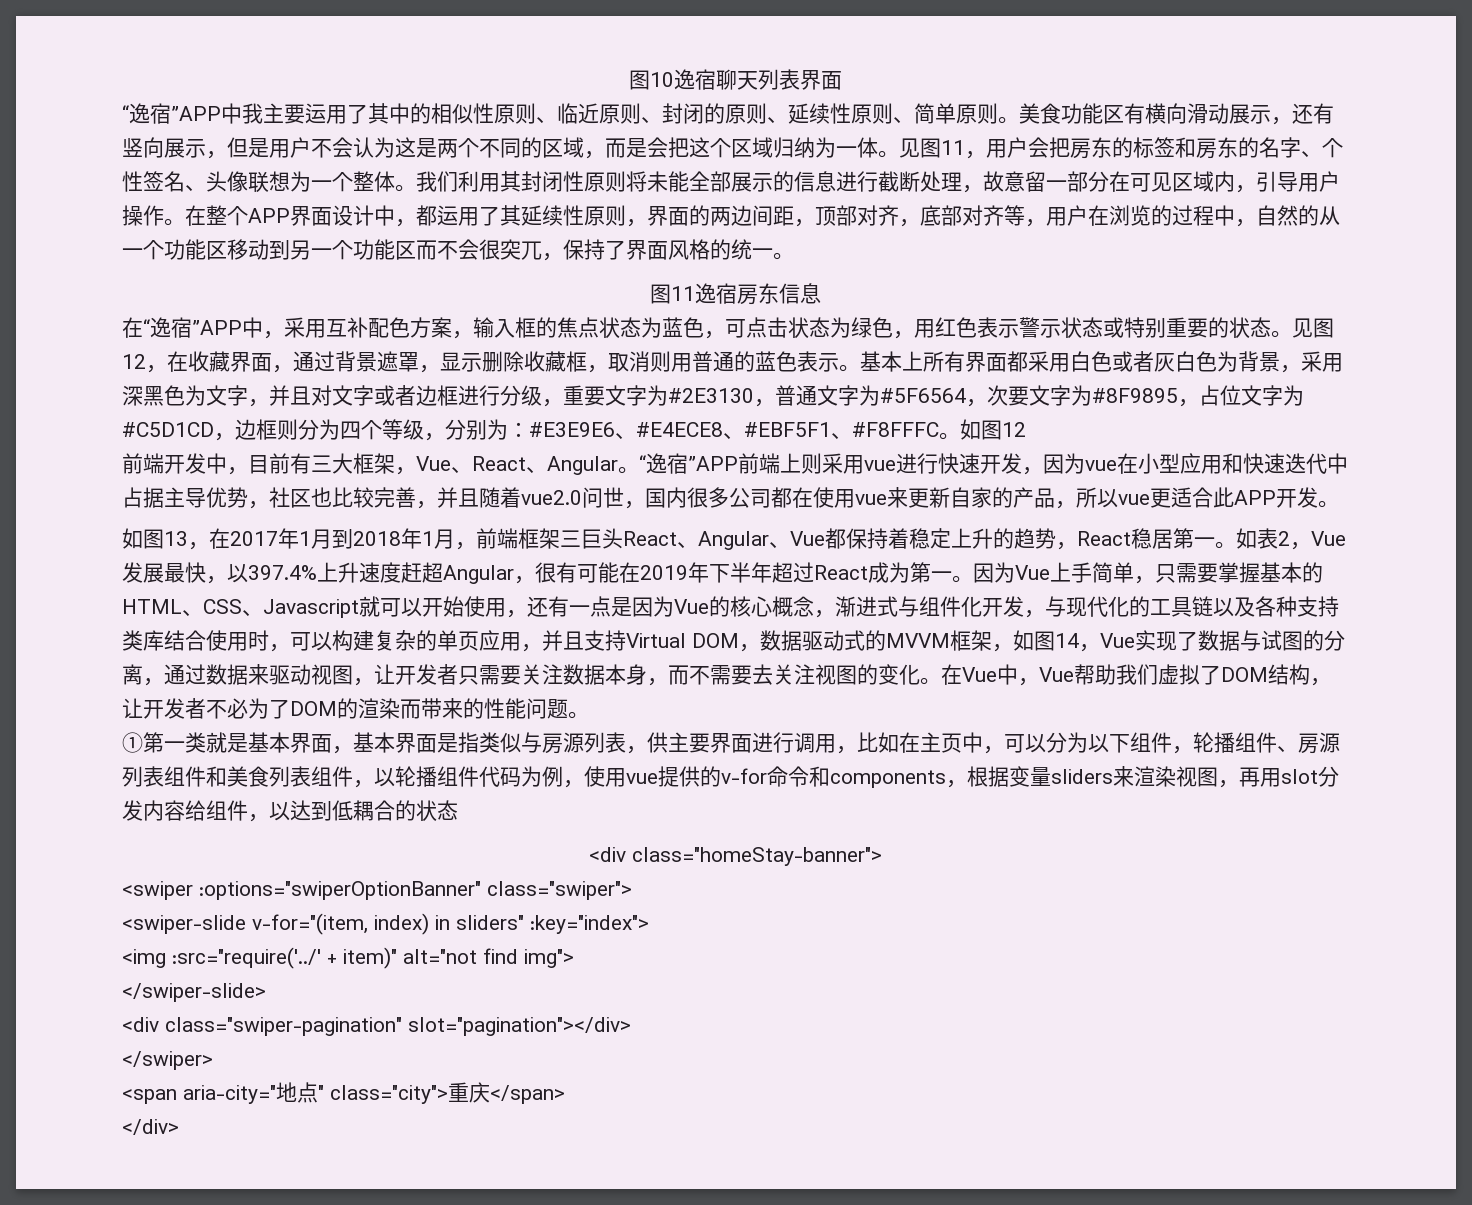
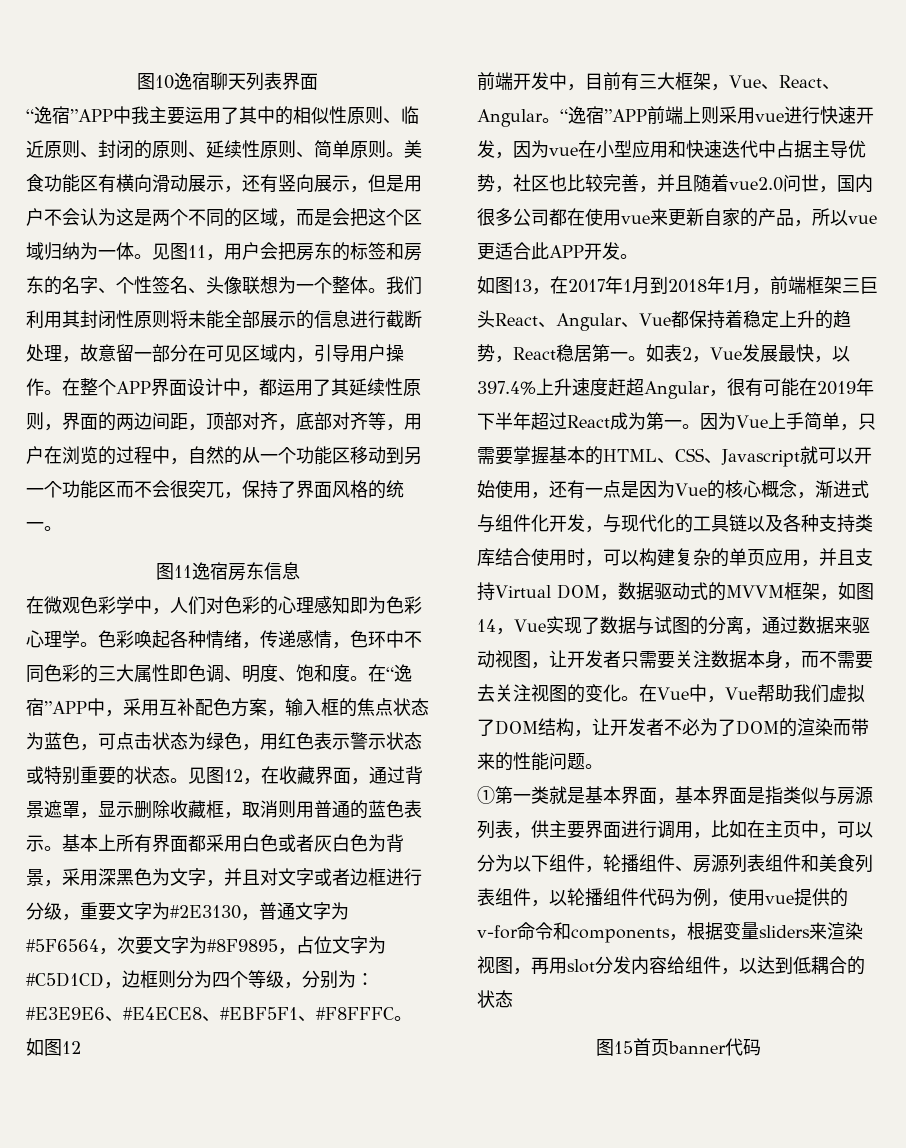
(143, 327) none -> [44,596,422,615] [26,630,422,649] [26,664,386,683] 微观色彩学中，人们对色彩的心理感知即为色彩心理学。色彩唤起各种情绪，传递感情，色环中不同色彩的三大属性即色调、明度、饱和度。在
[589,847,882,866] [122,881,632,900] [122,913,649,935] [122,947,574,969] [122,983,266,1002] [122,1017,631,1036] [122,1051,213,1070] [122,1082,565,1104] [122,1119,179,1135] <div class="homeStay-banner"> // <swiper :options="swiperOptionBanner" class="swiper"> // <swiper-slide v-for="(item, index) in sliders" :key="index"> // <img :src="require('../' + item)" alt="not find img"> // </swiper-slide> // <div class="swiper-pagination" slot="pagination"></div> // </swiper> // <span aria-city="地点" class="city">重庆</span> // </div> -> [596,1038,761,1056] 图15首页banner代码

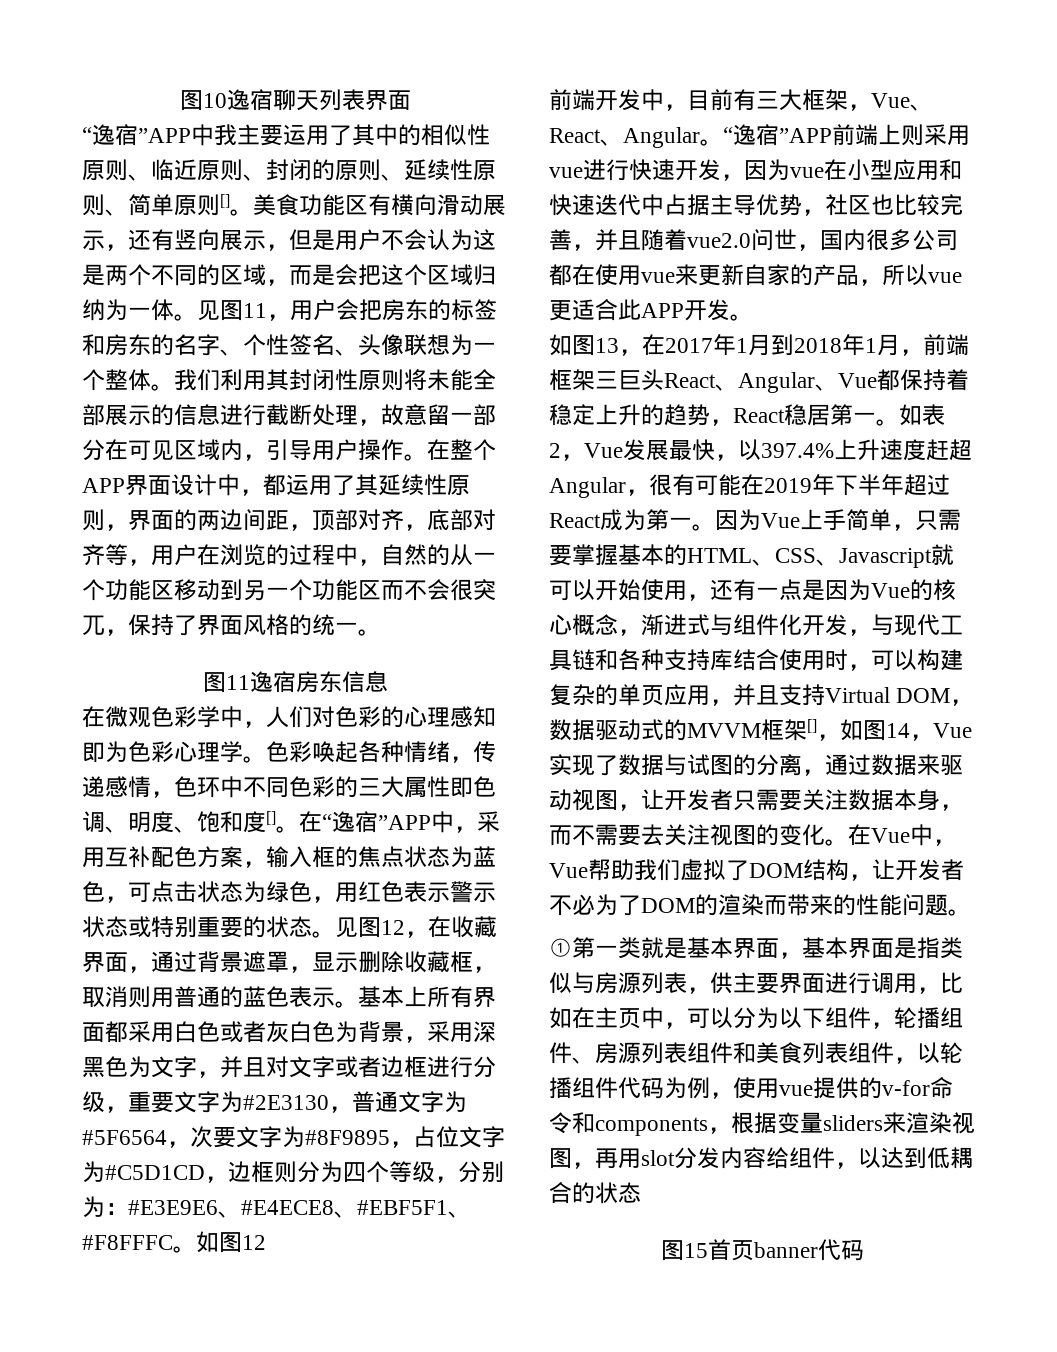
(386, 149) none -> [220,194,230,208] []
(350, 673) none -> [266,811,276,825] []
[657,514,783,533] 化的工具链以及 -> [940,615,963,635] [549,649,618,671] 工具链和
[855,514,873,532] 类 -> (710, 660) none
(820, 591) none -> [807,719,817,733] []

